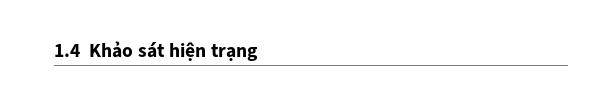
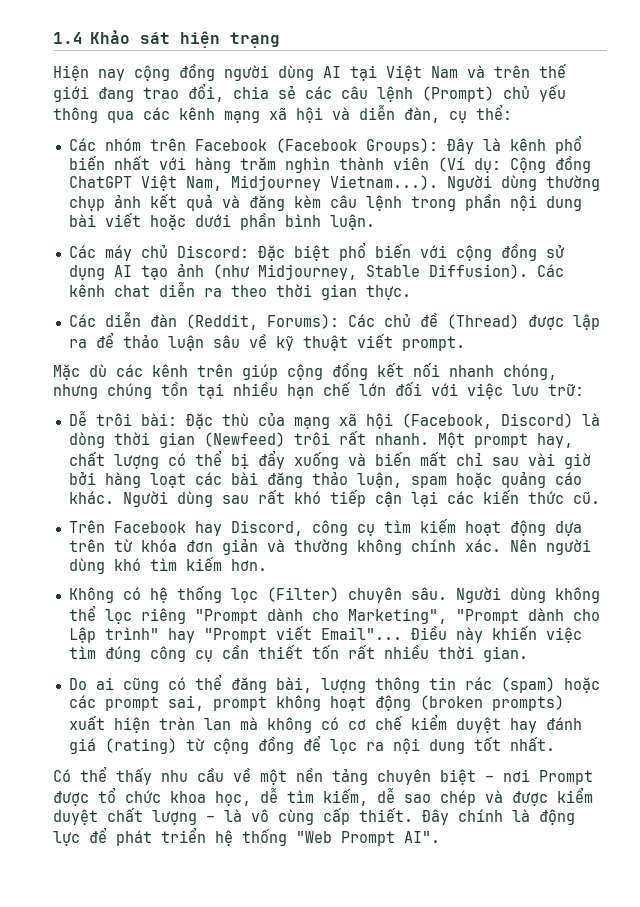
(259, 53) none -> [53,64,567,81] [53,83,566,102] [53,104,512,123] [68,135,582,154] [68,156,591,173] [68,175,600,191] [68,194,582,211] [68,213,375,230] [68,242,564,261] [68,263,564,280] [68,282,411,300] [68,312,600,330] [68,332,465,351] [53,363,557,380] [53,382,584,399] [68,411,600,429] [68,431,573,448] [68,450,591,469] [68,471,582,488] [68,490,600,507] [68,519,582,536] [68,538,591,555] [68,557,267,574] [68,586,600,603] [68,605,600,624] [68,626,582,643] [68,645,528,662] [68,674,600,693] [68,695,564,711] [68,714,582,733] [68,735,555,754] [53,766,593,785] [53,787,593,806] [53,808,575,825] [53,827,440,846] // Hiện nay cộng đồng người dùng AI tại Việt Nam và trên thế giới đang trao đổi, chia sẻ các câu lệnh (Prompt) chủ yếu thông qua các kênh mạng xã hội và diễn đàn, cụ thể: // Các nhóm trên Facebook (Facebook Groups): Đây là kênh phổ biến nhất với hàng trăm nghìn thành viên (Ví dụ: Cộng đồng ChatGPT Việt Nam, Midjourney Vietnam...). Người dùng thường chụp ảnh kết quả và đăng kèm câu lệnh trong phần nội dung bài viết hoặc dưới phần bình luận. // Các máy chủ Discord: Đặc biệt phổ biến với cộng đồng sử dụng AI tạo ảnh (như Midjourney, Stable Diffusion). Các kênh chat diễn ra theo thời gian thực. // Các diễn đàn (Reddit, Forums): Các chủ đề (Thread) được lập ra để thảo luận sâu về kỹ thuật viết prompt. // Mặc dù các kênh trên giúp cộng đồng kết nối nhanh chóng, nhưng chúng tồn tại nhiều hạn chế lớn đối với việc lưu trữ: // Dễ trôi bài: Đặc thù của mạng xã hội (Facebook, Discord) là dòng thời gian (Newfeed) trôi rất nhanh. Một prompt hay, chất lượng có thể bị đẩy xuống và biến mất chỉ sau vài giờ bởi hàng loạt các bài đăng thảo luận, spam hoặc quảng cáo khác. Người dùng sau rất khó tiếp cận lại các kiến thức cũ. // Trên Facebook hay Discord, công cụ tìm kiếm hoạt động dựa trên từ khóa đơn giản và thường không chính xác. Nên người dùng khó tìm kiếm hơn. // Không có hệ thống lọc (Filter) chuyên sâu. Người dùng không thể lọc riêng "Prompt dành cho Marketing", "Prompt dành cho Lập trình" hay "Prompt viết Email"... Điều này khiến việc tìm đúng công cụ cần thiết tốn rất nhiều thời gian. // Do ai cũng có thể đăng bài, lượng thông tin rác (spam) hoặc các prompt sai, prompt không hoạt động (broken prompts) xuất hiện tràn lan mà không có cơ chế kiểm duyệt hay đánh giá (rating) từ cộng đồng để lọc ra nội dung tốt nhất. // Có thể thấy nhu cầu về một nền tảng chuyên biệt – nơi Prompt được tổ chức khoa học, dễ tìm kiếm, dễ sao chép và được kiểm duyệt chất lượng – là vô cùng cấp thiết. Đây chính là động lực để phát triển hệ thống "Web Prompt AI".

